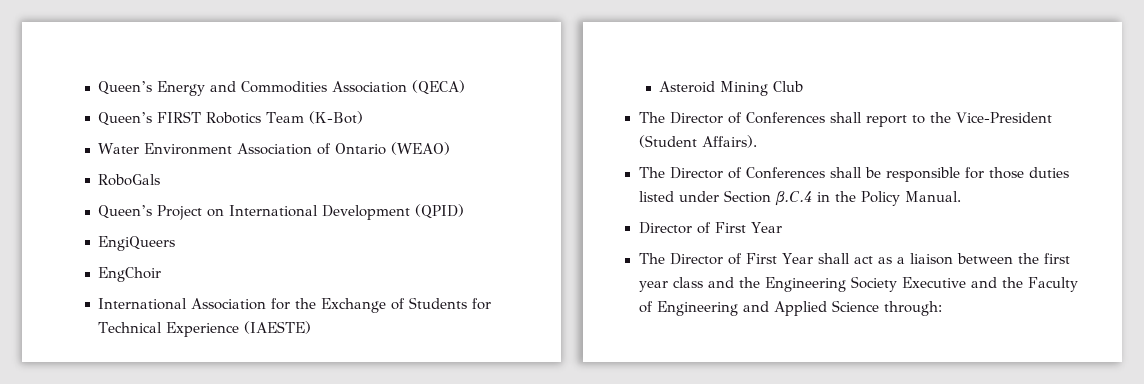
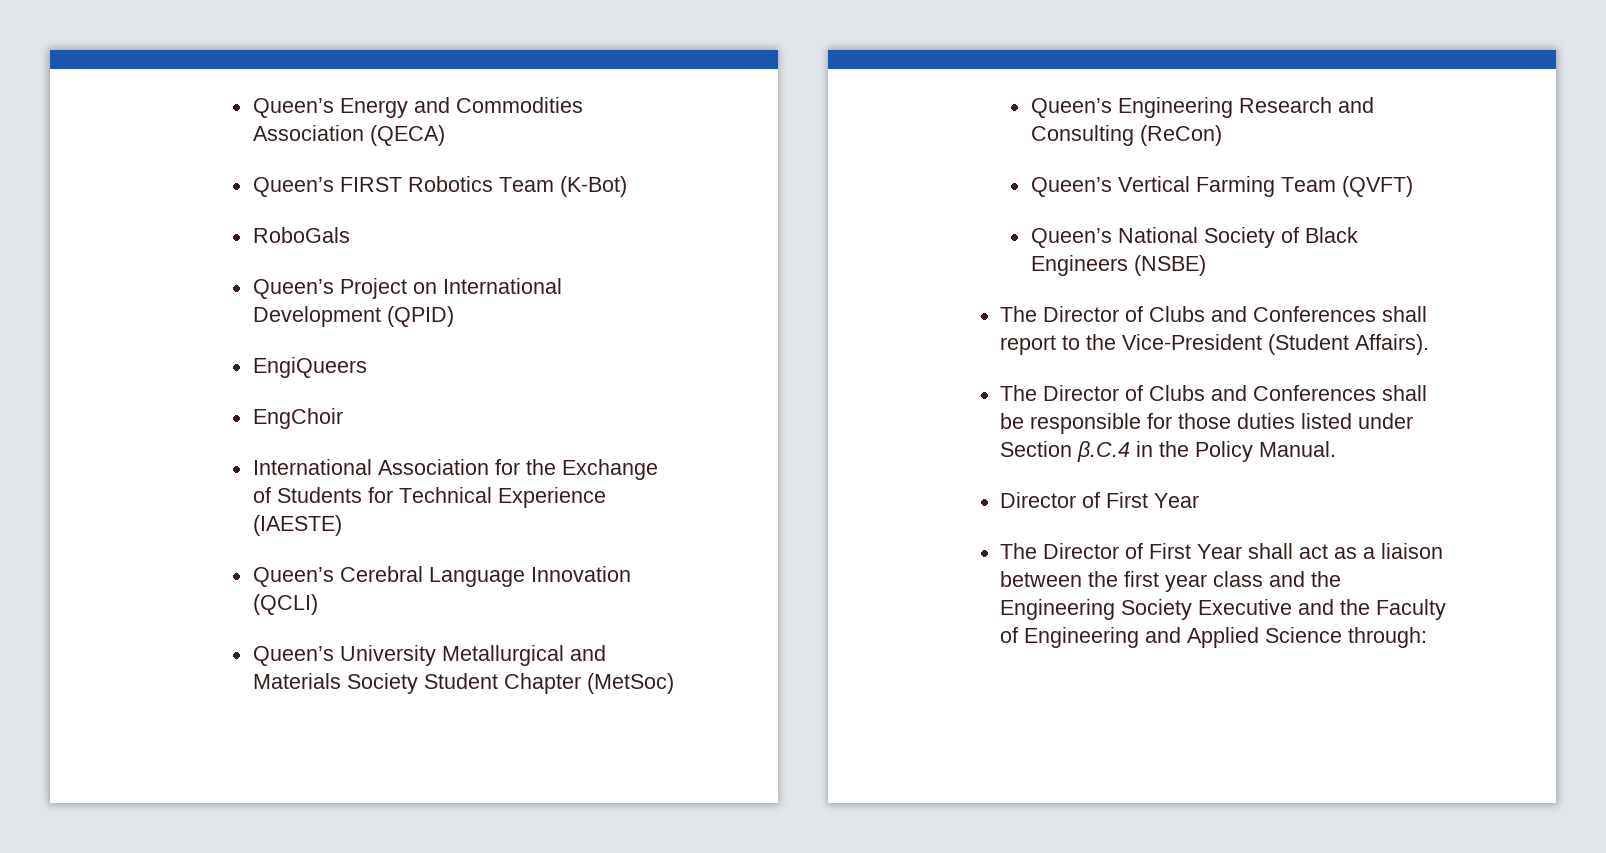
[98,142,451,155] // Water Environment Association of Ontario (WEAO) -> (627, 186) none
[659,81,804,96] [638,112,742,124] Asteroid Mining Club // The Director of -> [252,566,631,587] [252,594,318,615] [252,645,606,666] [252,673,674,694] [1030,97,1374,118] [1030,125,1222,146] [1030,176,1413,197] [1030,227,1358,248] [1030,255,1206,276] [1000,306,1248,322] Queen’s Cerebral Language Innovation (QCLI) // Queen’s University Metallurgical and Materials Society Student Chapter (MetSoc) // Queen’s Engineering Research and Consulting (ReCon) // Queen’s Vertical Farming Team (QVFT) // Queen’s National Society of Black Engineers (NSBE) // The Director of Clubs and
(742, 173) none -> [1149,385,1248,401] Clubs and

